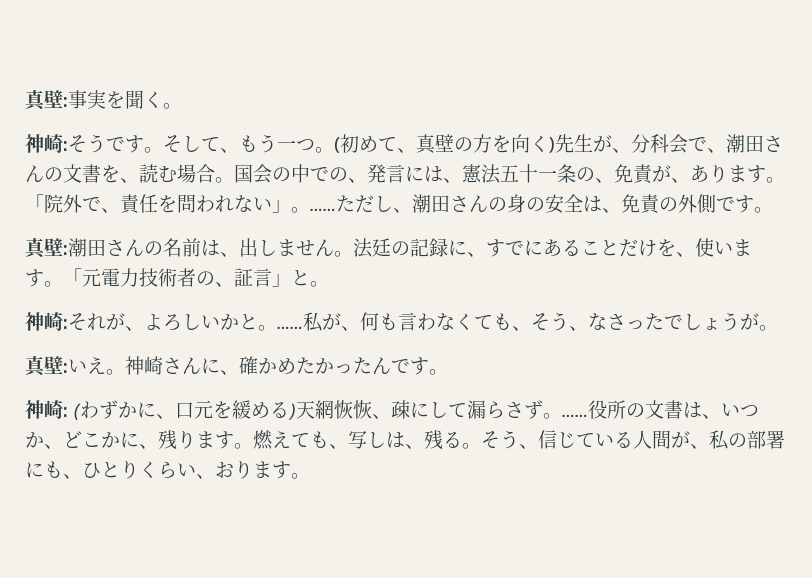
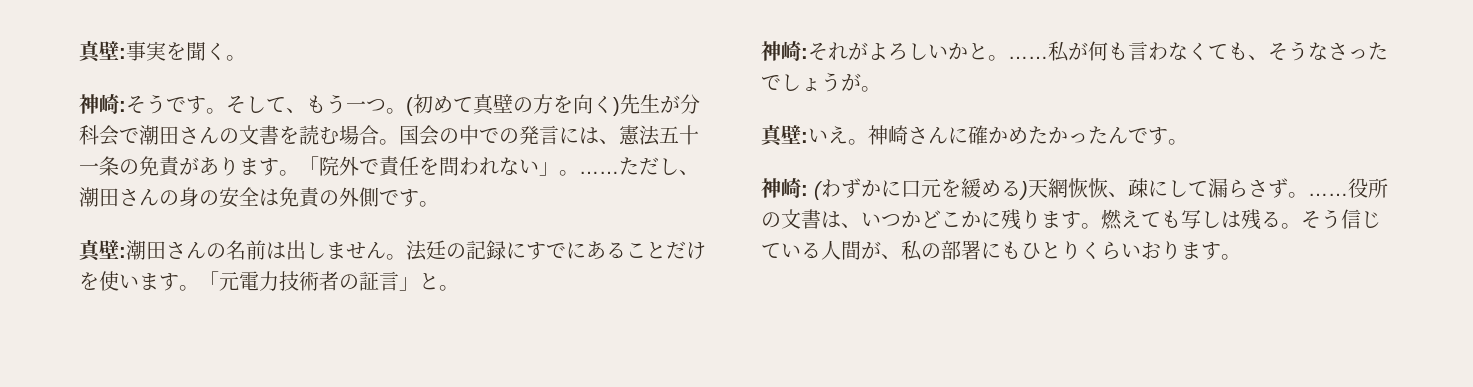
[397,148,416,153] 、 -> (473, 104) none
[612,148,631,153] 、 -> (680, 104) none
[707,148,726,153] 、 -> (139, 135) none
[120,178,139,183] 、 -> (299, 135) none
[348,178,367,183] 、 -> (519, 136) none
[595,164,690,184] 、免責が、 -> [139,156,199,177] 免責が
[101,208,120,213] 、 -> (379, 166) none
[602,208,621,213] 、 -> (279, 197) none
[220,252,239,257] 、 -> (286, 250) none
[467,252,486,257] 、 -> (526, 250) none
[676,252,695,257] 、 -> (99, 281) none
[215,282,234,287] 、 -> (359, 282) none
[125,326,144,331] 、 -> (868, 51) none
[341,326,360,331] 、 -> (1088, 51) none
[569,326,588,331] 、 -> (1308, 51) none
[220,370,239,375] 、 -> (968, 135) none
[156,414,176,419] 、 -> (901, 188) none
[44,444,63,449] 、 -> (921, 219) none
[139,444,158,449] 、 -> (1001, 219) none
[329,431,424,449] 、写しは、 -> [1181,210,1241,229] 写しは
[519,444,538,449] 、 -> (1341, 219) none
[63,474,82,479] 、 -> (1021, 250) none
[196,474,215,479] 、 -> (1141, 250) none

